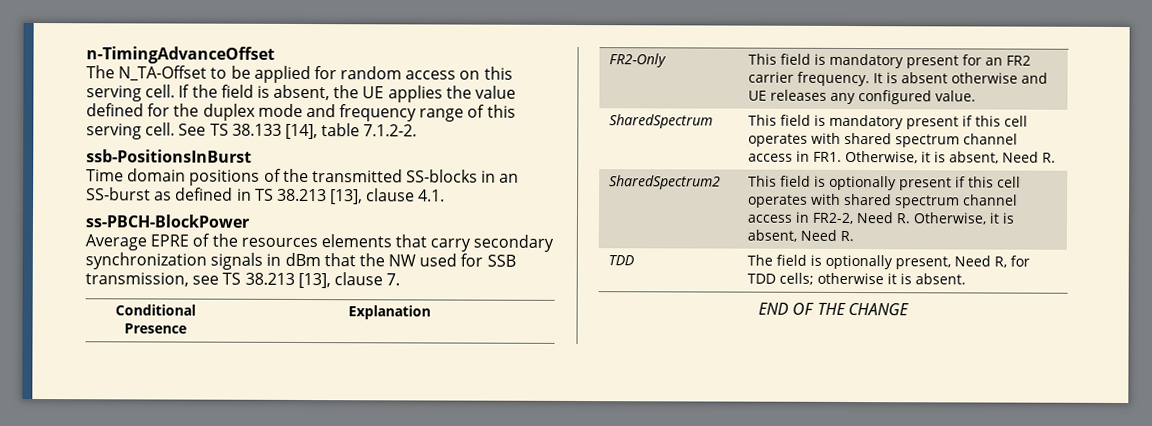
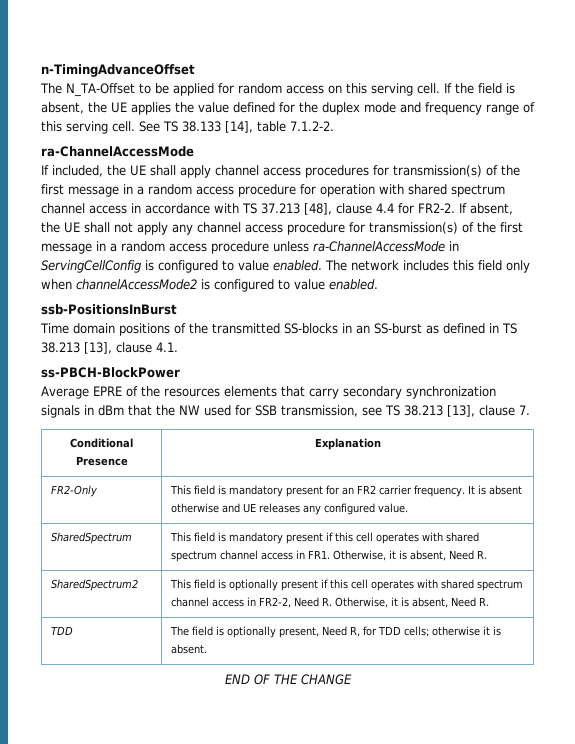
(418, 130) none -> [41,146,194,157] [41,165,520,178] [41,184,505,197] [41,203,513,215] [41,222,523,235] [41,241,459,254] [41,260,530,273] [41,279,378,292] // ra-ChannelAccessMode // If included, the UE shall apply channel access procedures for transmission(s) of the first message in a random access procedure for operation with shared spectrum channel access in accordance with TS 37.213 [48], clause 4.4 for FR2-2. If absent, the UE shall not apply any channel access procedure for transmission(s) of the first message in a random access procedure unless ra-ChannelAccessMode in ServingCellConfig is configured to value enabled. The network includes this field only when channelAccessMode2 is configured to value enabled.

